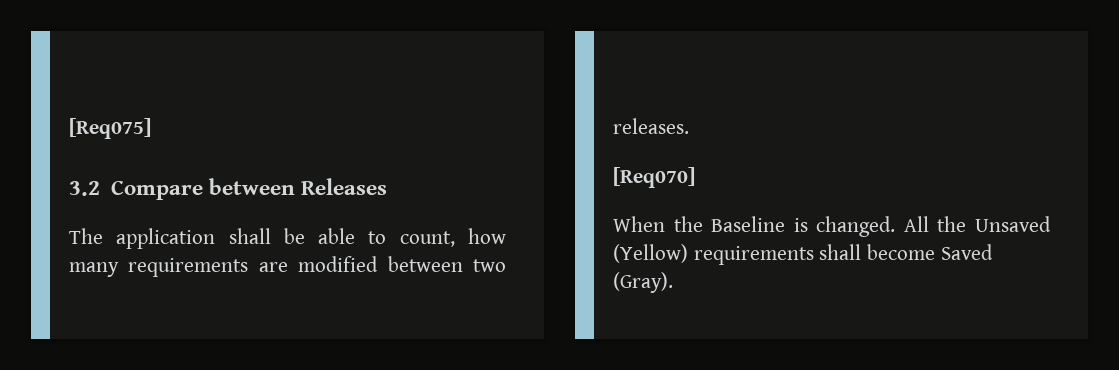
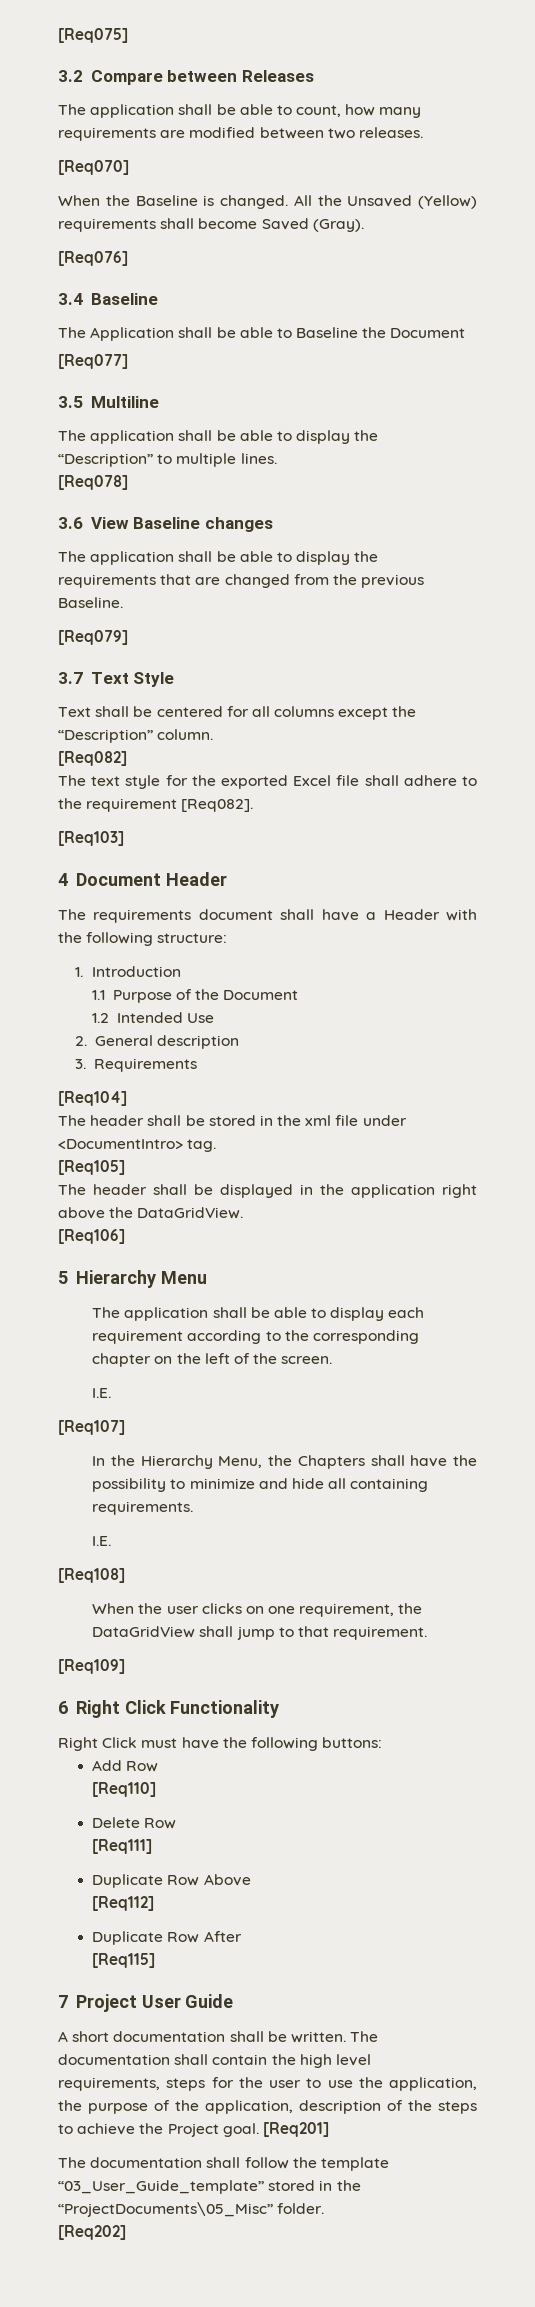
(673, 282) none -> [58,251,128,266] [58,293,158,305] [58,327,466,341] [58,354,128,369] [58,396,159,408] [58,430,379,444] [58,453,277,467] [58,475,128,490] [58,517,273,532] [58,551,379,565] [58,574,425,588] [58,597,123,608] [58,630,128,645] [58,672,175,687] [58,706,417,720] [58,729,214,743] [58,751,127,766] [58,775,477,789] [58,798,254,812] [58,831,124,846] [58,872,227,886] [58,909,478,923] [58,932,228,946] [75,966,182,977] [92,989,299,1003] [92,1012,215,1023] [75,1035,240,1049] [75,1058,197,1072] [58,1091,127,1106] [58,1115,407,1126] [58,1139,217,1152] [58,1160,125,1175] [58,1184,477,1198] [58,1207,244,1219] [58,1229,125,1244] [58,1270,207,1288] [92,1307,425,1321] [92,1330,419,1344] [92,1353,333,1367] [92,1388,112,1398] [58,1420,125,1435] [92,1455,477,1469] [92,1478,429,1492] [92,1501,194,1515] [92,1536,112,1546] [58,1568,125,1583] [92,1603,423,1617] [92,1626,428,1640] [58,1659,125,1674] [58,1700,280,1718] [58,1737,383,1751] [92,1760,159,1772] [92,1782,157,1797] [92,1817,177,1829] [92,1839,153,1854] [92,1874,251,1888] [92,1896,155,1911] [92,1931,242,1945] [92,1953,156,1968] [58,1994,234,2012] [58,2031,379,2043] [58,2054,371,2068] [58,2077,477,2091] [58,2100,477,2114] [58,2122,329,2137] [58,2157,389,2171] [58,2180,361,2194] [58,2202,325,2217] [58,2225,126,2240] // [Req076] // 3.4 Baseline // The Application shall be able to Baseline the Document // [Req077] // 3.5 Multiline // The application shall be able to display the “Description” to multiple lines. // [Req078] // 3.6 View Baseline changes // The application shall be able to display the requirements that are changed from the previous Baseline. // [Req079] // 3.7 Text Style // Text shall be centered for all columns except the “Description” column. // [Req082] // The text style for the exported Excel file shall adhere to the requirement [Req082]. // [Req103] // 4 Document Header // The requirements document shall have a Header with the following structure: // 1. Introduction // 1.1 Purpose of the Document // 1.2 Intended Use // 2. General description // 3. Requirements // [Req104] // The header shall be stored in the xml file under <DocumentIntro> tag. // [Req105] // The header shall be displayed in the application right above the DataGridView. // [Req106] // 5 Hierarchy Menu // The application shall be able to display each requirement according to the corresponding chapter on the left of the screen. // I.E. // [Req107] // In the Hierarchy Menu, the Chapters shall have the possibility to minimize and hide all containing requirements. // I.E. // [Req108] // When the user clicks on one requirement, the DataGridView shall jump to that requirement. // [Req109] // 6 Right Click Functionality // Right Click must have the following buttons: // Add Row // [Req110] // Delete Row // [Req111] // Duplicate Row Above // [Req112] // Duplicate Row After // [Req115] // 7 Project User Guide // A short documentation shall be written. The documentation shall contain the high level requirements, steps for the user to use the application, the purpose of the application, description of the steps to achieve the Project goal. [Req201] // The documentation shall follow the template “03_User_Guide_template” stored in the “ProjectDocuments\05_Misc” folder. // [Req202]

